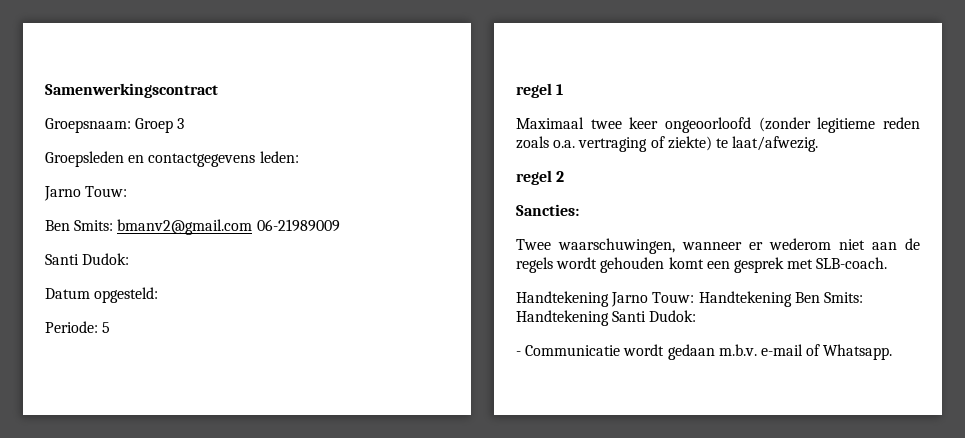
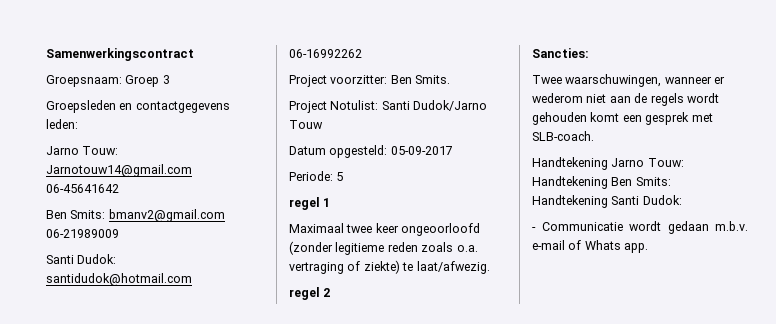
(128, 191) none -> [46,164,192,177] [46,184,119,193] Jarnotouw14@gmail.com 06-45641642
(130, 259) none -> [46,273,192,286] [289,49,362,58] [289,75,451,87] [289,100,488,113] [289,120,323,129] santidudok@hotmail.com 06-16992262 // Project voorzitter: Ben Smits. // Project Notulist: Santi Dudok/Jarno Touw
(159, 295) none -> [390,146,453,155] 05-09-2017
[823,344,893,360] Whatsapp. -> [584,240,649,253] Whats app.

